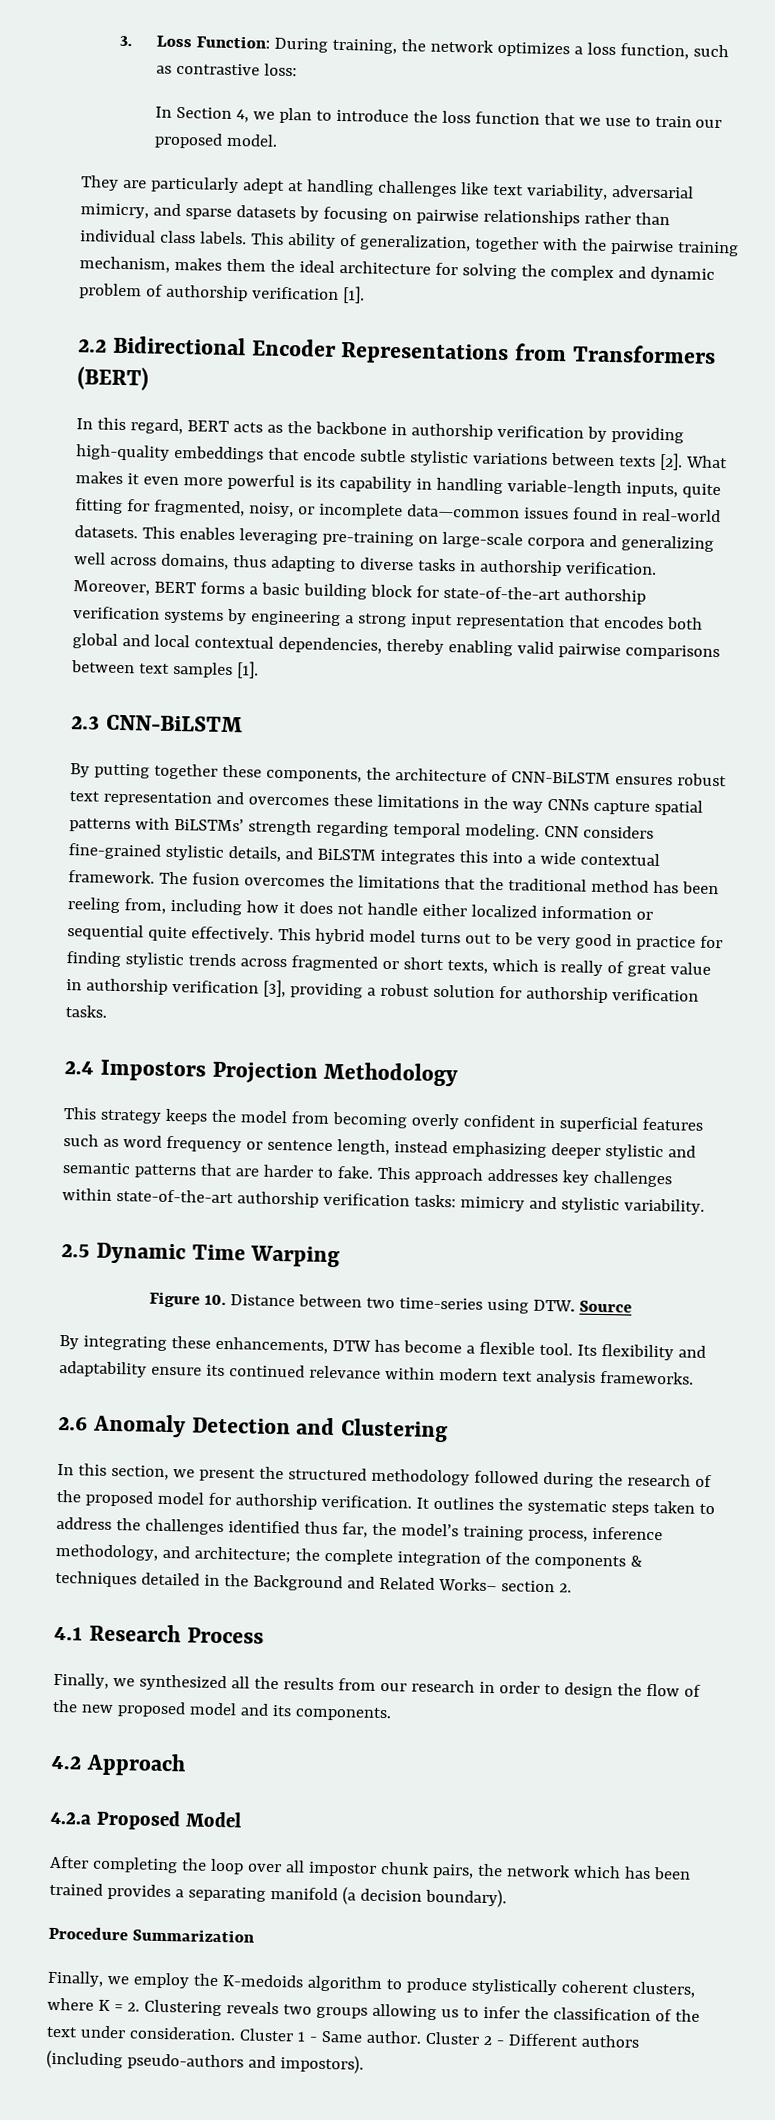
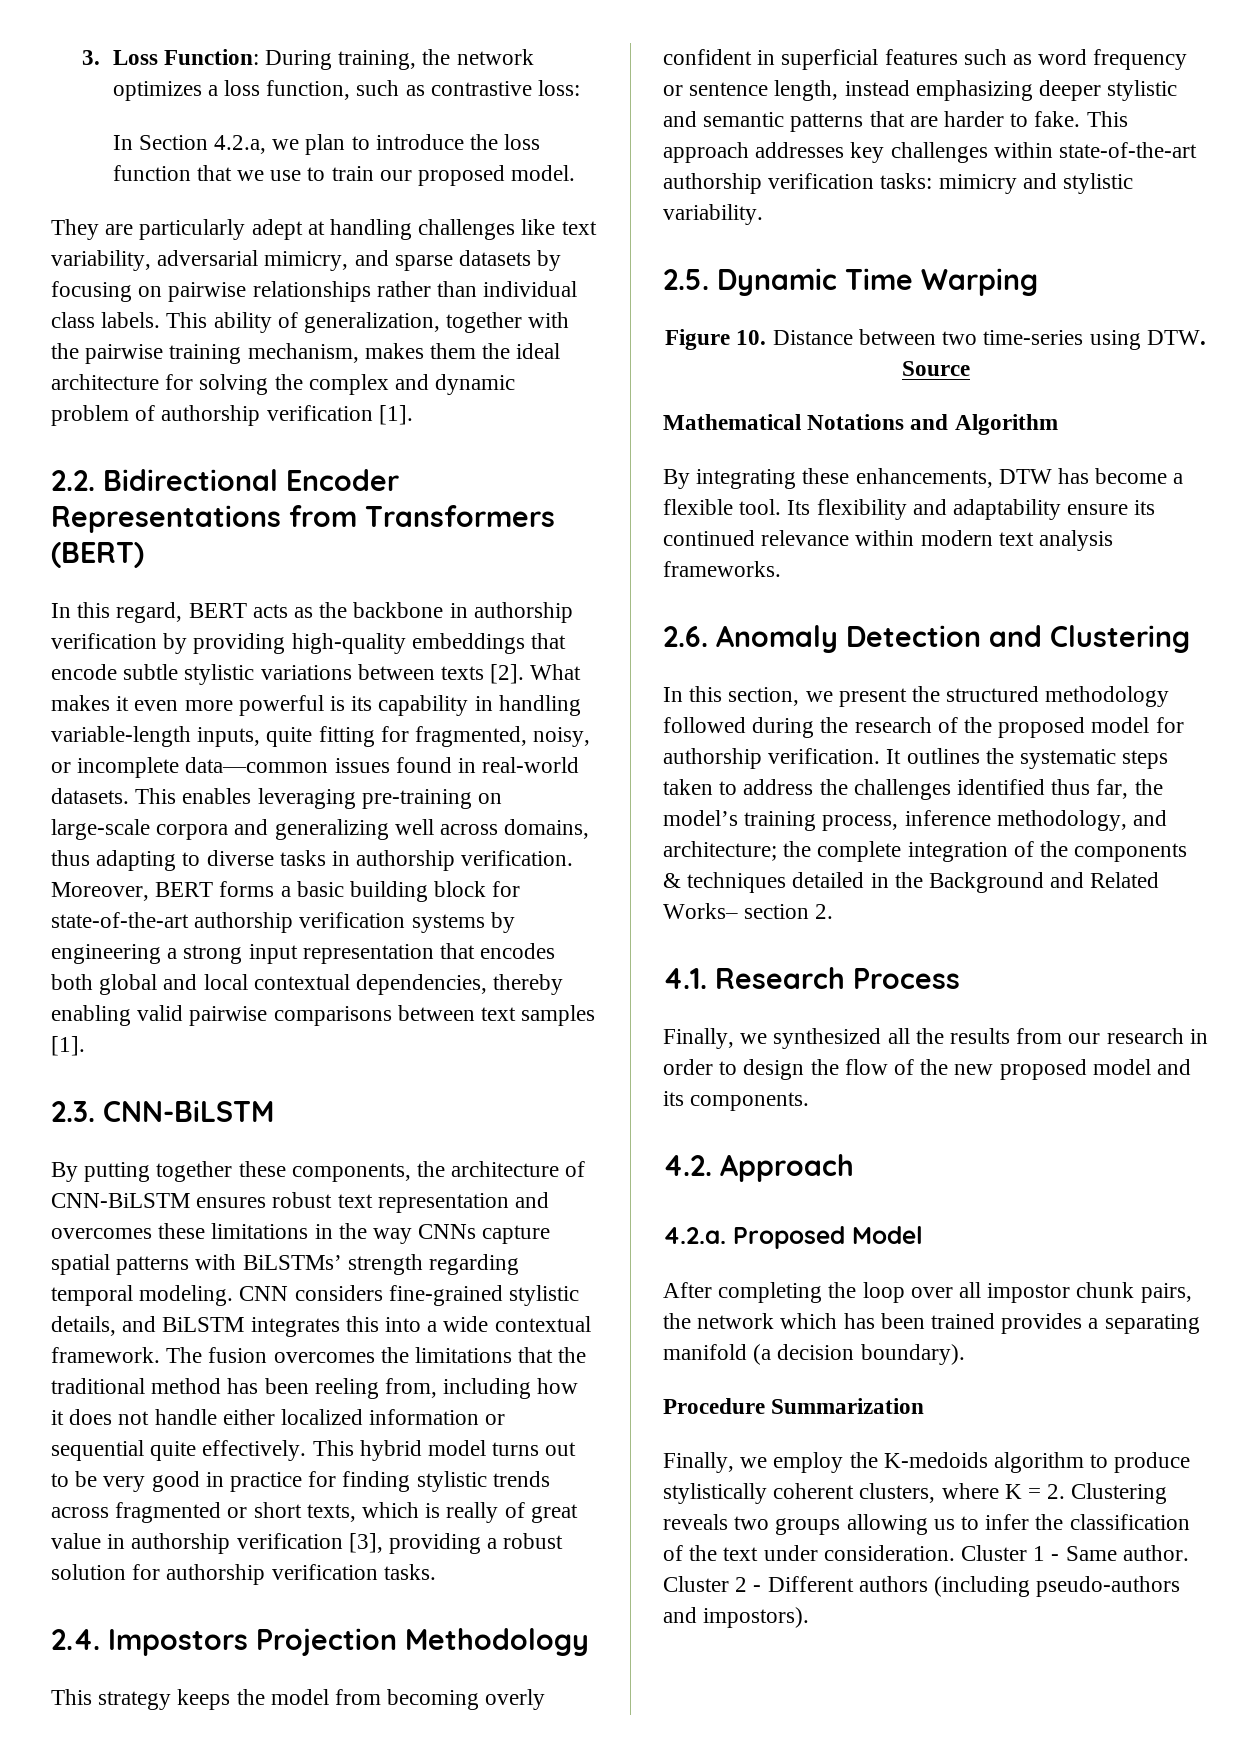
[235,109,249,123] 4, -> [214,135,267,154] 4.2.a,
[78,339,107,353] 2.2 -> [51,470,95,491] 2.2.
[71,715,100,730] 2.3 -> [51,1101,95,1122] 2.3.
[64,1061,94,1075] 2.4 -> [51,1629,100,1650] 2.4.
[61,1244,90,1258] 2.5 -> [663,269,709,290] 2.5.
(632, 1306) none -> [663,414,1058,435] // Mathematical Notations and Algorithm
[58,1415,88,1431] 2.6 -> [663,626,708,647] 2.6.
[54,1626,83,1641] 4.1 -> [663,968,707,989] 4.1.
[51,1755,82,1770] 4.2 -> [663,1155,712,1176] 4.2.
[50,1811,92,1825] 4.2.a -> [663,1227,726,1244] 4.2.a.

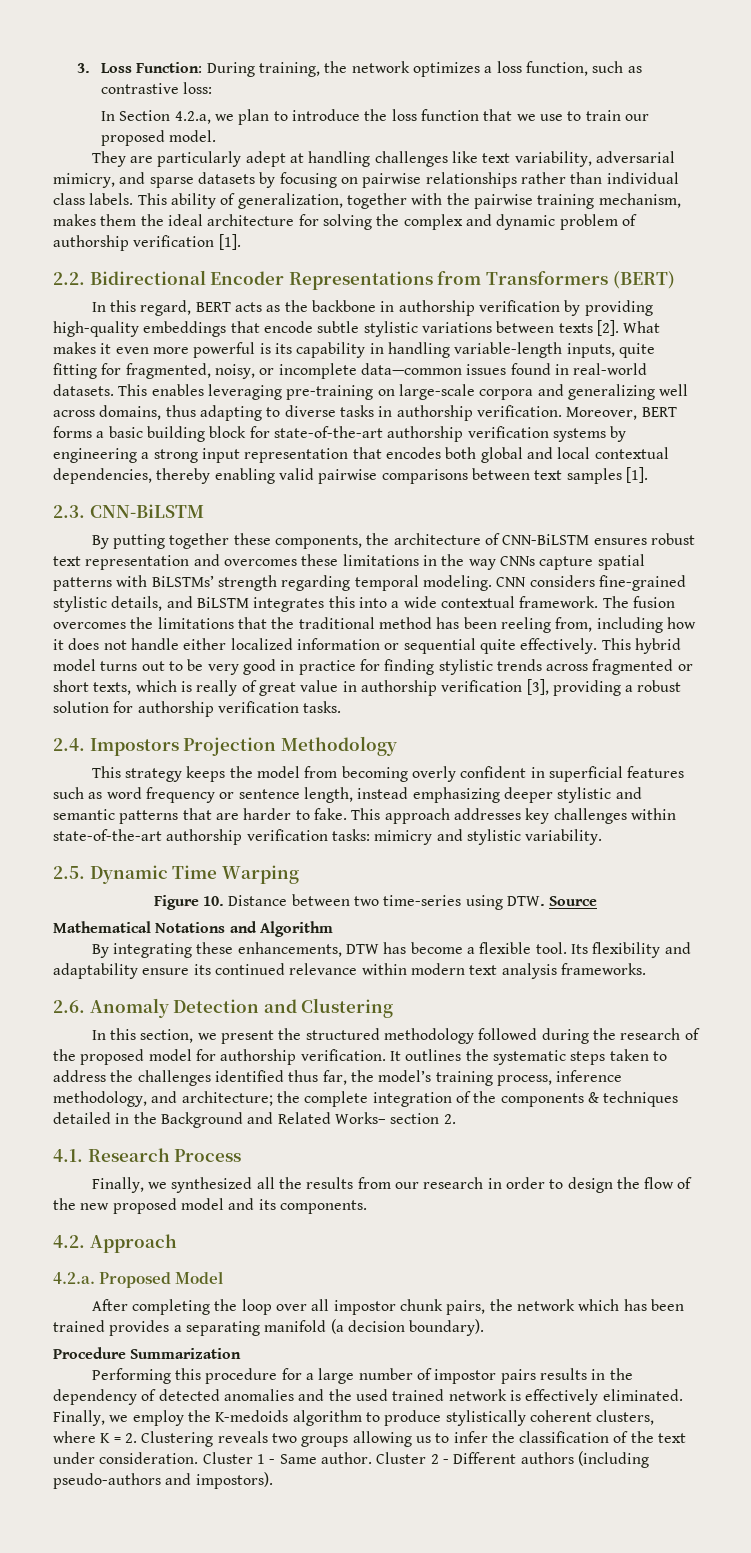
(925, 1406) none -> [91,1368,633,1384] [53,1389,683,1405] Performing this procedure for a large number of impostor pairs results in the dependency of detected anomalies and the used trained network is effectively eliminated.

